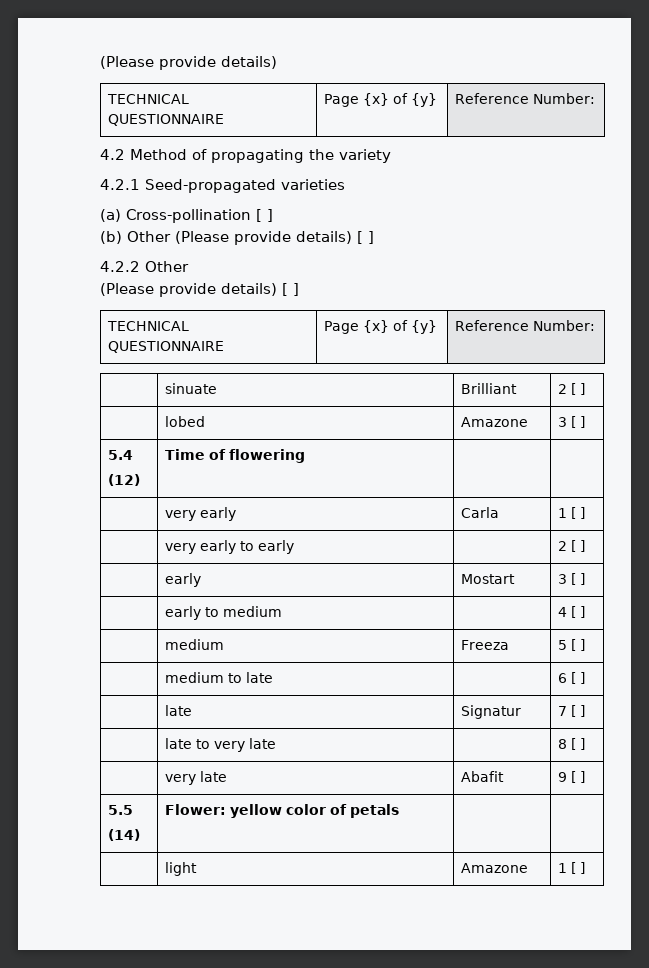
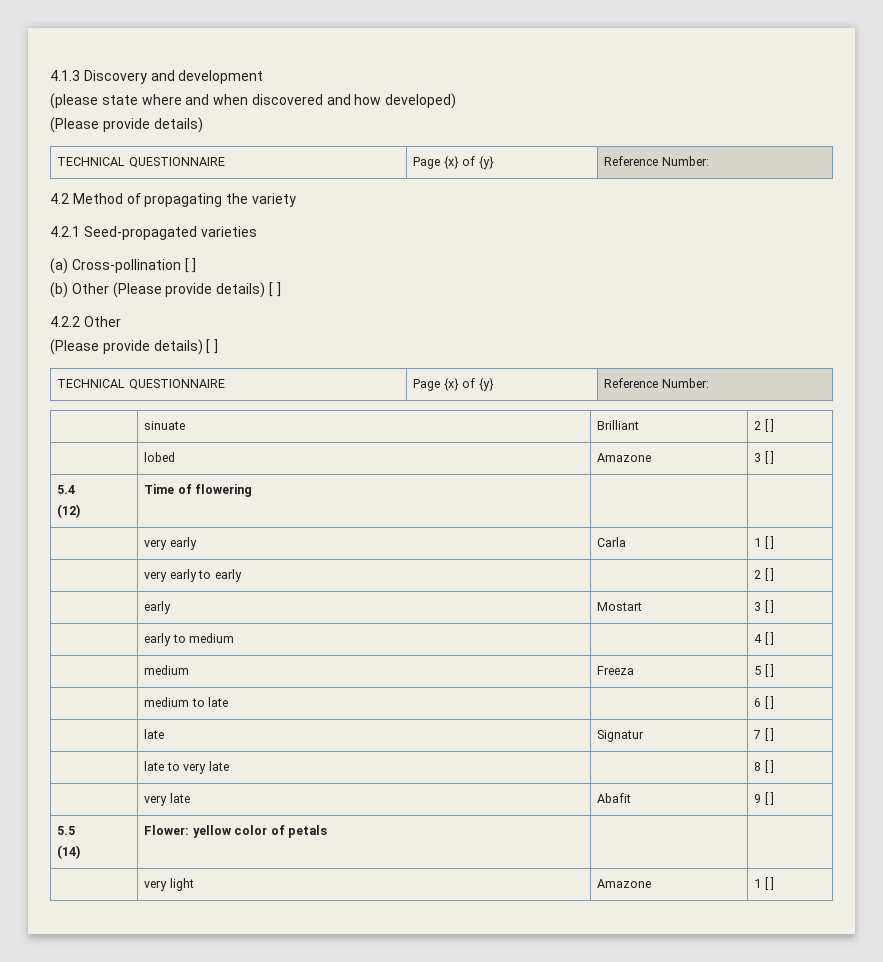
(100, 62) none -> [50,70,264,84] [50,93,457,109] 4.1.3 Discovery and development // (please state where and when discovered and how developed) //
(400, 811) none -> [144,880,168,891] very

